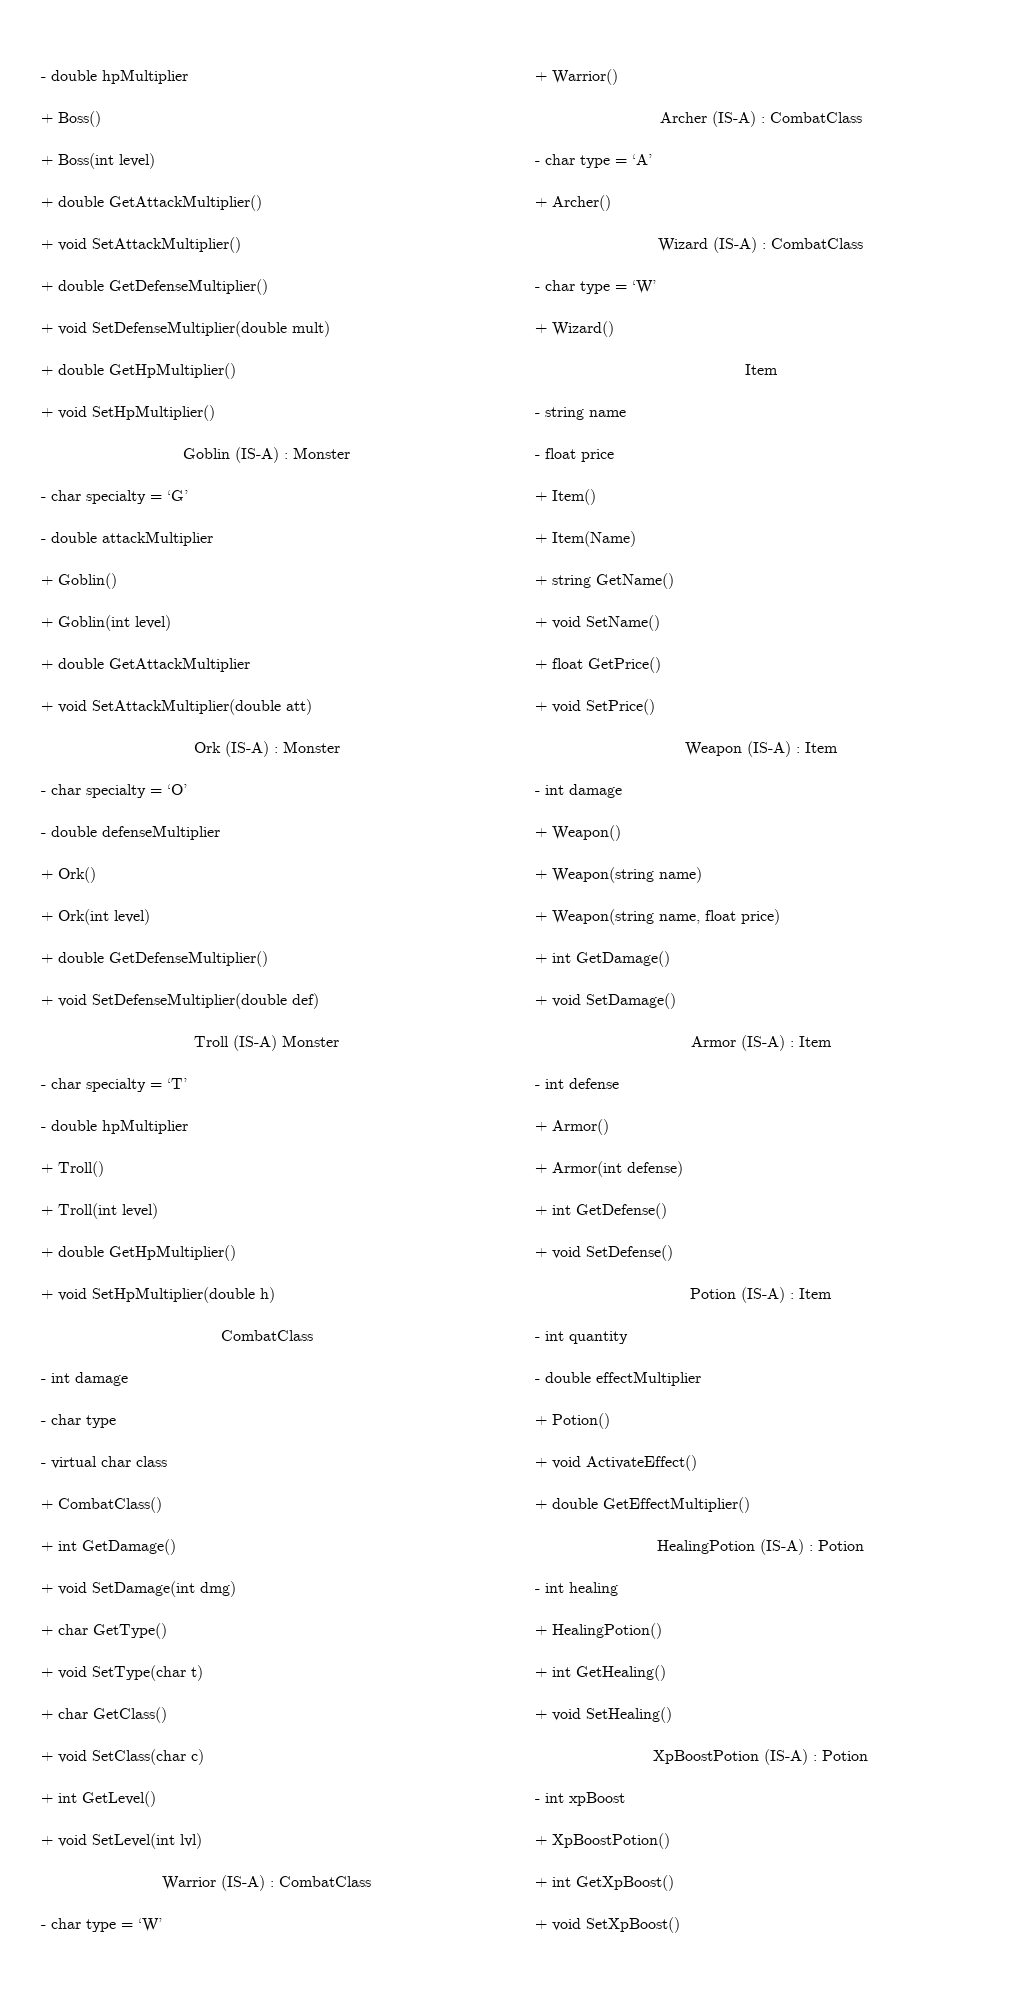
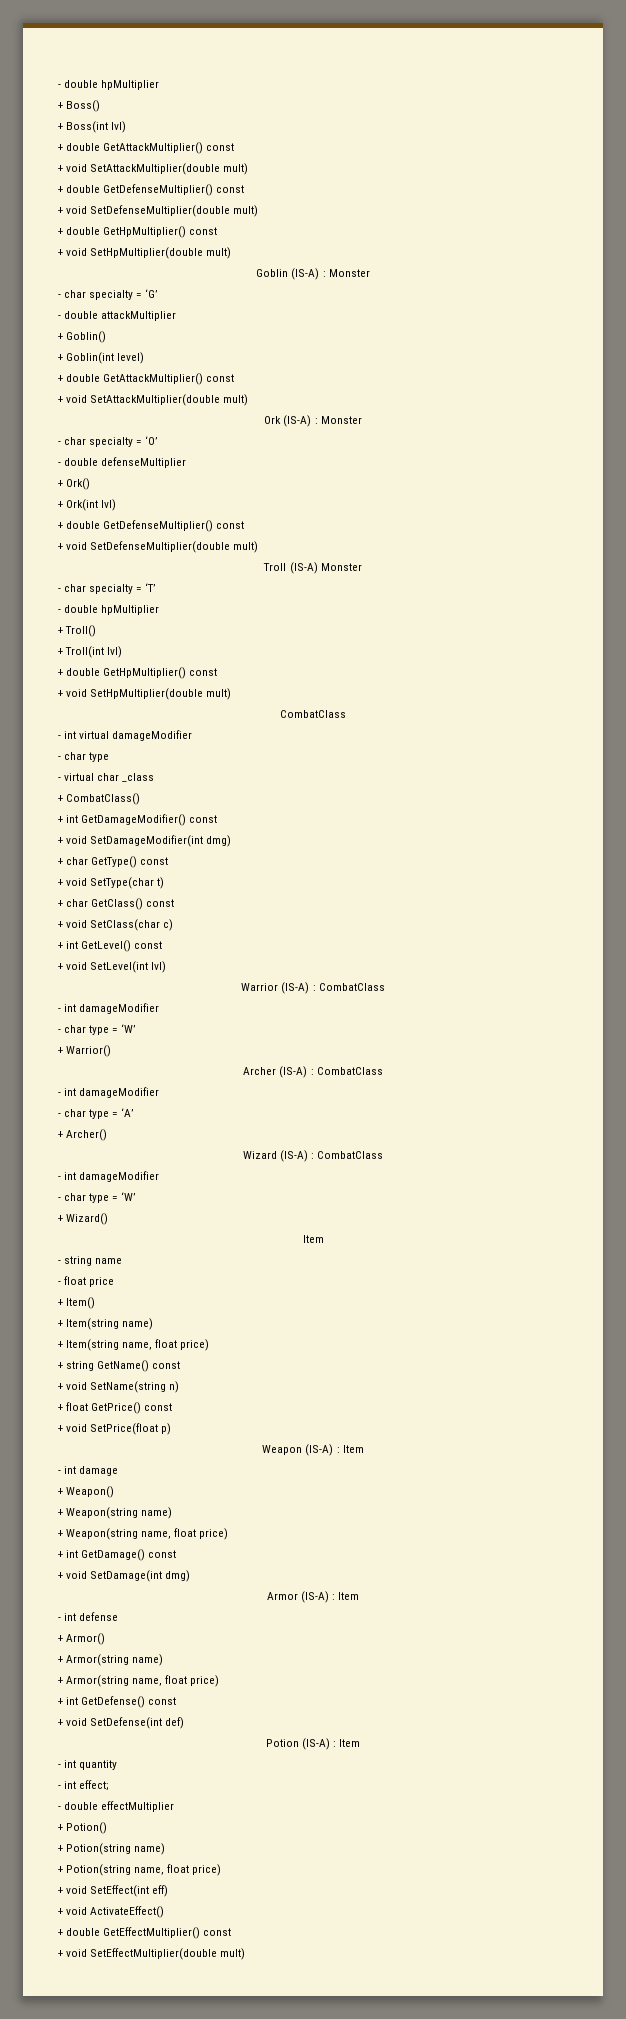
[119,153,155,169] [41,195,262,211] [41,237,241,253] [41,279,268,295] level) // + double GetAttackMultiplier() // + void SetAttackMultiplier() // + double GetDefenseMultiplier() -> [111,121,127,133] [58,142,235,154] [58,163,249,175] [58,184,245,196] lvl) // + double GetAttackMultiplier() const // + void SetAttackMultiplier(double mult) // + double GetDefenseMultiplier() const
[41,405,215,421] // + void SetHpMultiplier() -> [189,227,218,235] [58,247,232,259] const // + void SetHpMultiplier(double mult)
[109,657,250,672] [41,699,312,715] GetAttackMultiplier // + void SetAttackMultiplier(double att) -> [103,373,235,385] [58,394,249,406] GetAttackMultiplier() const // + void SetAttackMultiplier(double mult)
[114,909,150,925] [41,951,268,967] [41,993,319,1009] level) // + double GetDefenseMultiplier() // + void SetDefenseMultiplier(double def) -> [101,499,117,511] [58,520,245,532] [58,541,259,553] lvl) // + double GetDefenseMultiplier() const // + void SetDefenseMultiplier(double mult)
[122,1203,158,1219] [41,1245,236,1261] [41,1287,275,1303] [220,1330,313,1341] [41,1372,128,1386] level) // + double GetHpMultiplier() // + void SetHpMultiplier(double h) // CombatClass // - int damage -> [107,646,123,658] [58,667,218,679] [58,688,232,700] [280,710,346,718] [58,730,193,741] lvl) // + double GetHpMultiplier() const // + void SetHpMultiplier(double mult) // CombatClass // - int virtual damageModifier
[136,1456,167,1467] class -> [122,773,155,782] _class
[82,1539,176,1555] [41,1581,195,1597] GetDamage() // + void SetDamage(int -> [81,814,218,826] [58,835,204,847] GetDamageModifier() const // + void SetDamageModifier(int
(167, 1631) none -> [140,857,169,865] const
(167, 1715) none -> [146,899,175,907] const
(156, 1799) none -> [134,941,163,949] const
(371, 1881) none -> [58,1003,160,1014] // - int damageModifier
(862, 117) none -> [58,1087,160,1098] // - int damageModifier
(863, 243) none -> [58,1171,160,1182] // - int damageModifier
[552,531,636,547] Item(Name) -> [66,1318,154,1330] [58,1339,210,1351] Item(string name) // + Item(string name, float price)
[535,615,660,631] // + void SetName() -> [152,1361,181,1369] [58,1381,180,1393] const // + void SetName(string n)
[535,699,655,715] // + void SetPrice() -> [144,1403,173,1411] [58,1423,172,1435] const // + void SetPrice(float p)
[535,993,676,1009] // + void SetDamage() -> [148,1550,177,1558] [58,1570,191,1582] const // + void SetDamage(int dmg)
[552,1161,683,1177] Armor(int defense) -> [66,1654,164,1666] [58,1675,220,1687] Armor(string name) // + Armor(string name, float price)
[535,1245,673,1261] // + void SetDefense() -> [148,1697,177,1705] [58,1717,185,1729] const // + void SetDefense(int def)
(628, 1337) none -> [58,1780,110,1791] // - int effect;
(610, 1421) none -> [58,1843,166,1855] [58,1864,222,1876] [58,1885,169,1897] // + Potion(string name) // + Potion(string name, float price) // + void SetEffect(int eff)
[657,1539,864,1555] [535,1582,618,1596] [535,1623,662,1639] [535,1665,666,1681] [535,1707,672,1723] [653,1749,868,1765] [535,1792,625,1806] [535,1833,670,1849] [535,1875,674,1891] [535,1917,680,1933] // HealingPotion (IS-A) : Potion // - int healing // + HealingPotion() // + int GetHealing() // + void SetHealing() // XpBoostPotion (IS-A) : Potion // - int xpBoost // + XpBoostPotion() // + int GetXpBoost() // + void SetXpBoost() -> [203,1928,232,1936] [58,1948,246,1960] const // + void SetEffectMultiplier(double mult)

